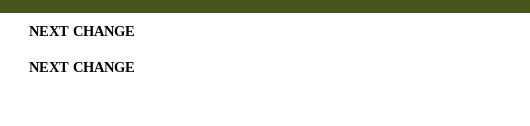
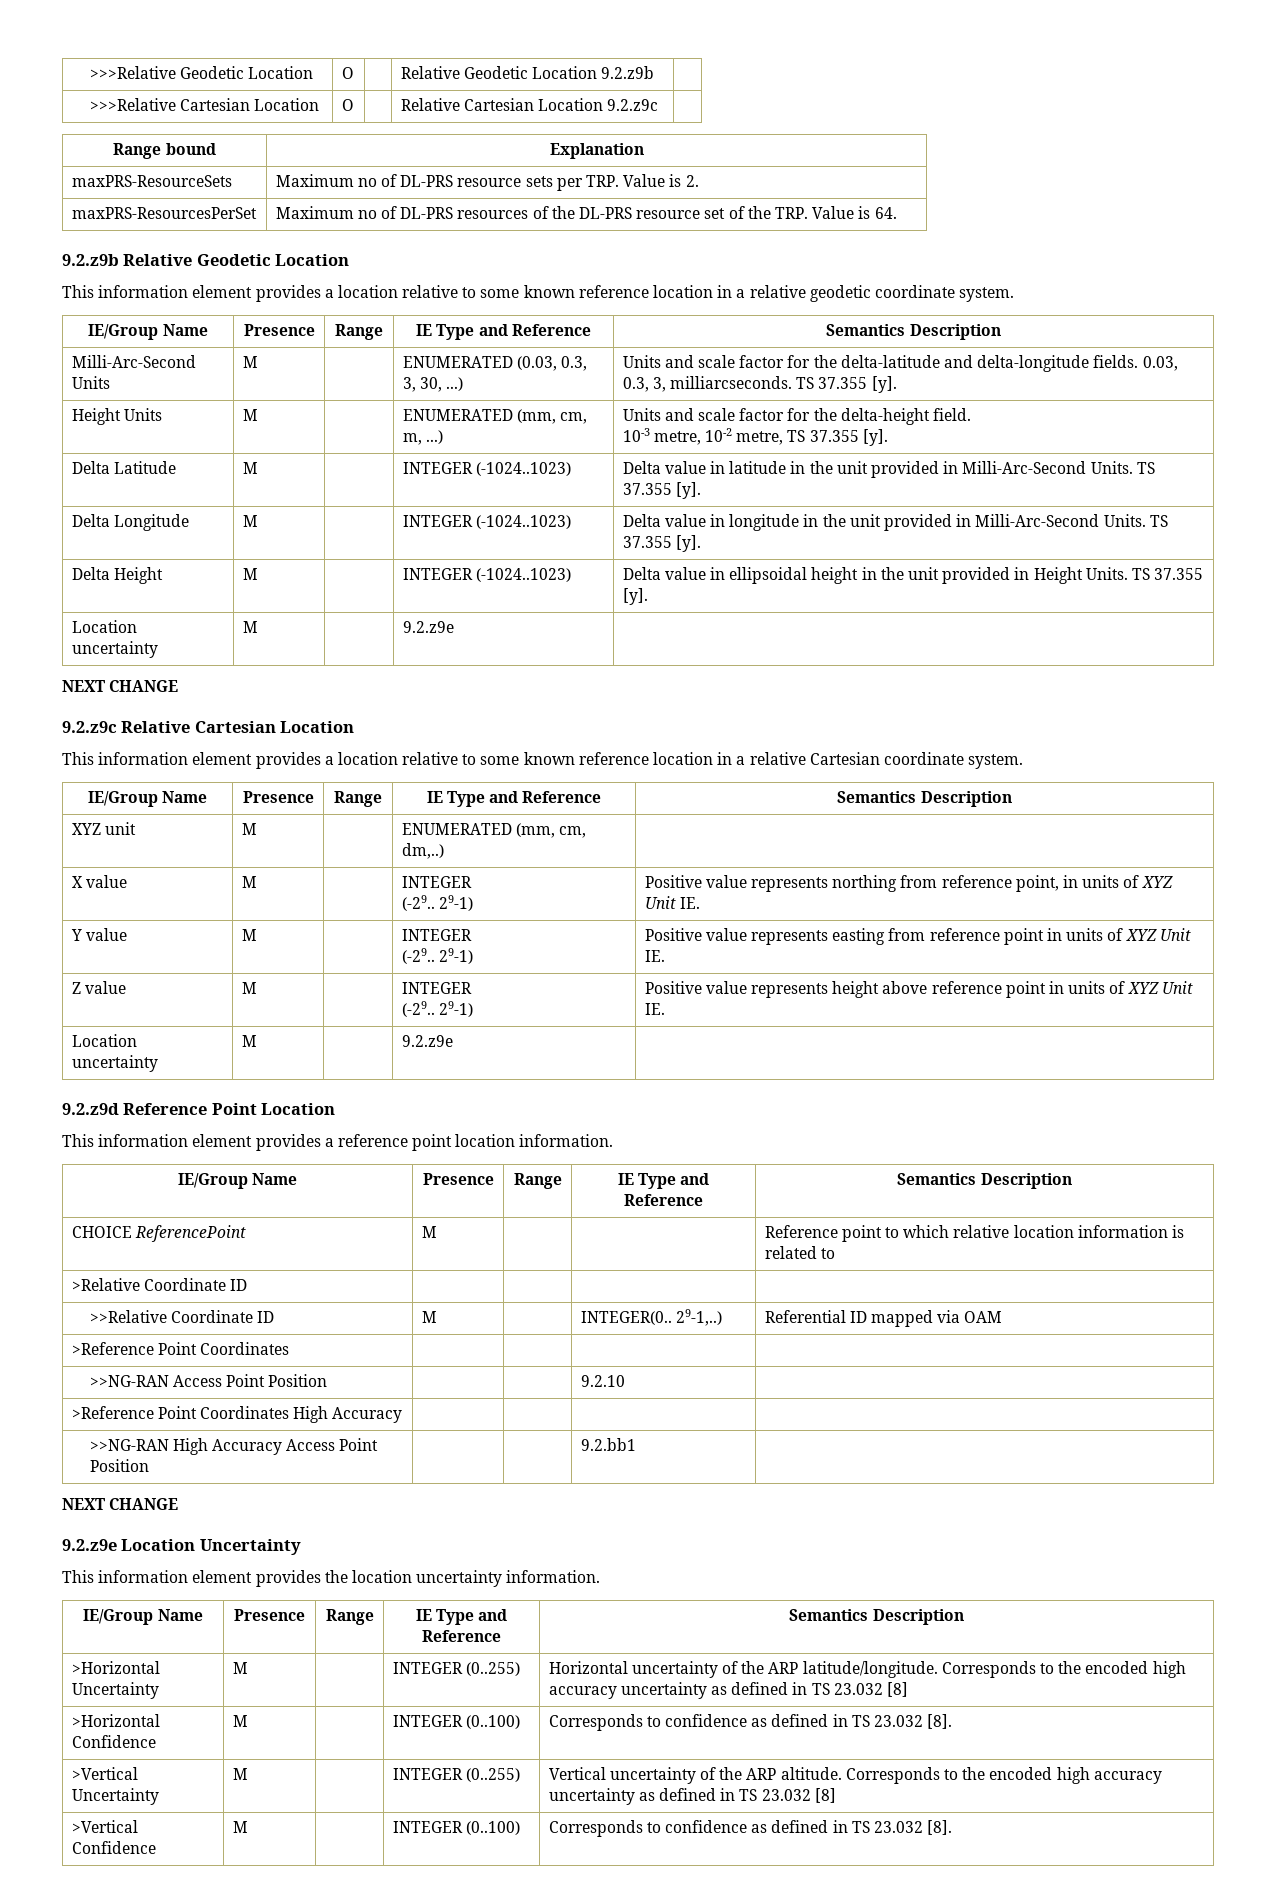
[29,26,135,36] [29,62,135,72] NEXT CHANGE // NEXT CHANGE -> [89,66,314,79] [341,67,354,79] [400,66,655,79] [89,98,320,111] [341,99,354,111] [400,98,659,111] [113,143,216,159] [549,143,644,159] [71,175,232,187] [275,174,699,191] [71,207,257,219] [275,206,897,219] [62,254,350,266] [62,285,1015,302] [88,324,208,340] [243,324,315,336] [335,324,383,340] [416,324,591,340] [826,324,1001,340] [71,355,196,368] [71,376,110,389] [242,356,258,368] [402,356,588,371] [402,377,464,392] [622,355,1178,372] [622,376,897,393] [71,408,162,425] [242,409,258,421] [402,409,588,424] [402,430,443,445] [622,408,972,425] [622,428,888,446] [71,461,176,474] [242,462,258,474] [402,462,571,476] [622,461,1155,478] [622,482,701,499] [71,514,189,531] [242,515,258,527] [402,515,571,529] [622,514,1168,531] [622,535,701,552] [71,567,163,584] [242,568,258,580] [402,568,571,582] [622,567,1204,584] [622,588,648,605] [71,620,137,633] [71,641,158,658] [242,621,258,633] [402,621,454,633] [62,680,179,692] [62,721,355,733] [62,752,1024,769] [87,791,208,807] [242,791,314,803] [334,791,382,807] [426,791,602,807] [837,791,1012,807] [71,822,136,835] [241,823,257,835] [401,823,587,838] [401,843,444,859] [71,875,127,888] [241,876,257,888] [401,876,472,888] [401,895,473,911] [644,875,1173,892] [644,896,700,909] [70,928,127,941] [241,929,257,941] [401,929,472,941] [401,948,473,964] [644,928,1191,945] [644,950,665,962] [71,981,126,994] [241,982,257,994] [401,982,472,994] [401,1001,473,1017] [644,981,1193,998] [644,1003,665,1015] [71,1034,137,1047] [71,1055,158,1072] [241,1035,257,1047] [401,1035,453,1047] [62,1103,336,1115] [62,1134,614,1151] [177,1173,298,1189] [422,1173,494,1185] [513,1173,562,1189] [617,1173,710,1189] [624,1194,703,1206] [897,1173,1072,1189] [71,1225,246,1242] [421,1226,437,1238] [764,1225,1185,1242] [764,1246,835,1259] [71,1278,248,1291] [89,1310,275,1323] [421,1311,437,1323] [580,1309,722,1326] [764,1310,1003,1327] [71,1342,290,1355] [89,1374,328,1387] [580,1375,625,1387] [71,1406,403,1423] [89,1438,379,1455] [89,1459,149,1472] [580,1438,636,1451] [62,1498,179,1510] [62,1539,301,1555] [62,1570,601,1587] [83,1609,203,1625] [234,1609,305,1621] [325,1609,374,1625] [415,1609,508,1625] [422,1630,501,1642] [789,1609,964,1625] [71,1661,160,1674] [71,1682,159,1699] [232,1662,248,1674] [392,1662,520,1676] [548,1661,1186,1678] [548,1682,909,1699] [71,1714,160,1727] [71,1735,156,1748] [232,1715,248,1727] [392,1715,520,1729] [548,1714,953,1731] [71,1767,138,1780] [71,1788,159,1805] [232,1768,248,1780] [392,1768,520,1782] [548,1767,1162,1784] [548,1788,836,1805] [71,1820,138,1833] [71,1841,156,1854] [232,1821,248,1833] [392,1821,520,1835] [548,1820,953,1837] >>>Relative Geodetic Location | O | | Relative Geodetic Location 9.2.z9b | // >>>Relative Cartesian Location | O | | Relative Cartesian Location 9.2.z9c | // Range bound | Explanation // maxPRS-ResourceSets | Maximum no of DL-PRS resource sets per TRP. Value is 2. // maxPRS-ResourcesPerSet | Maximum no of DL-PRS resources of the DL-PRS resource set of the TRP. Value is 64. // 9.2.z9b Relative Geodetic Location // This information element provides a location relative to some known reference location in a relative geodetic coordinate system. // IE/Group Name | Presence | Range | IE Type and Reference | Semantics Description // Milli-Arc-Second Units | M | | ENUMERATED (0.03, 0.3, 3, 30, ...) | Units and scale factor for the delta-latitude and delta-longitude fields. 0.03, 0.3, 3, milliarcseconds. TS 37.355 [y]. // Height Units | M | | ENUMERATED (mm, cm, m, ...) | Units and scale factor for the delta-height field. // 10-3 metre, 10-2 metre, TS 37.355 [y]. // Delta Latitude | M | | INTEGER (-1024..1023) | Delta value in latitude in the unit provided in Milli-Arc-Second Units. TS 37.355 [y]. // Delta Longitude | M | | INTEGER (-1024..1023) | Delta value in longitude in the unit provided in Milli-Arc-Second Units. TS 37.355 [y]. // Delta Height | M | | INTEGER (-1024..1023) | Delta value in ellipsoidal height in the unit provided in Height Units. TS 37.355 [y]. // Location uncertainty | M | | 9.2.z9e | // NEXT CHANGE // 9.2.z9c Relative Cartesian Location // This information element provides a location relative to some known reference location in a relative Cartesian coordinate system. // IE/Group Name | Presence | Range | IE Type and Reference | Semantics Description // XYZ unit | M | | ENUMERATED (mm, cm, dm,..) | // X value | M | | INTEGER // (-29.. 29-1) | Positive value represents northing from reference point, in units of XYZ Unit IE. // Y value | M | | INTEGER // (-29.. 29-1) | Positive value represents easting from reference point in units of XYZ Unit IE. // Z value | M | | INTEGER // (-29.. 29-1) | Positive value represents height above reference point in units of XYZ Unit IE. // Location uncertainty | M | | 9.2.z9e | // 9.2.z9d Reference Point Location // This information element provides a reference point location information. // IE/Group Name | Presence | Range | IE Type and Reference | Semantics Description // CHOICE ReferencePoint | M | | | Reference point to which relative location information is related to // >Relative Coordinate ID | | | | // >>Relative Coordinate ID | M | | INTEGER(0.. 29-1,..) | Referential ID mapped via OAM // >Reference Point Coordinates | | | | // >>NG-RAN Access Point Position | | | 9.2.10 | // >Reference Point Coordinates High Accuracy | | | | // >>NG-RAN High Accuracy Access Point Position | | | 9.2.bb1 | // NEXT CHANGE // 9.2.z9e Location Uncertainty // This information element provides the location uncertainty information. // IE/Group Name | Presence | Range | IE Type and Reference | Semantics Description // >Horizontal Uncertainty | M | | INTEGER (0..255) | Horizontal uncertainty of the ARP latitude/longitude. Corresponds to the encoded high accuracy uncertainty as defined in TS 23.032 [8] // >Horizontal Confidence | M | | INTEGER (0..100) | Corresponds to confidence as defined in TS 23.032 [8]. // >Vertical Uncertainty | M | | INTEGER (0..255) | Vertical uncertainty of the ARP altitude. Corresponds to the encoded high accuracy uncertainty as defined in TS 23.032 [8] // >Vertical Confidence | M | | INTEGER (0..100) | Corresponds to confidence as defined in TS 23.032 [8].

